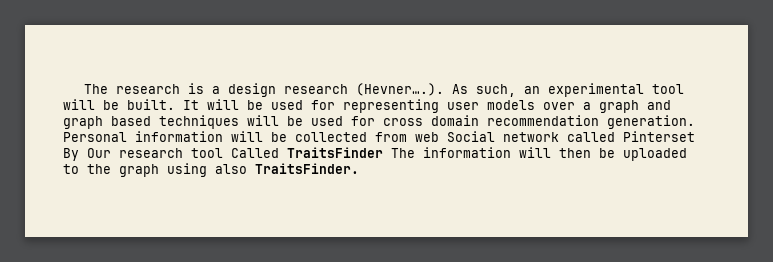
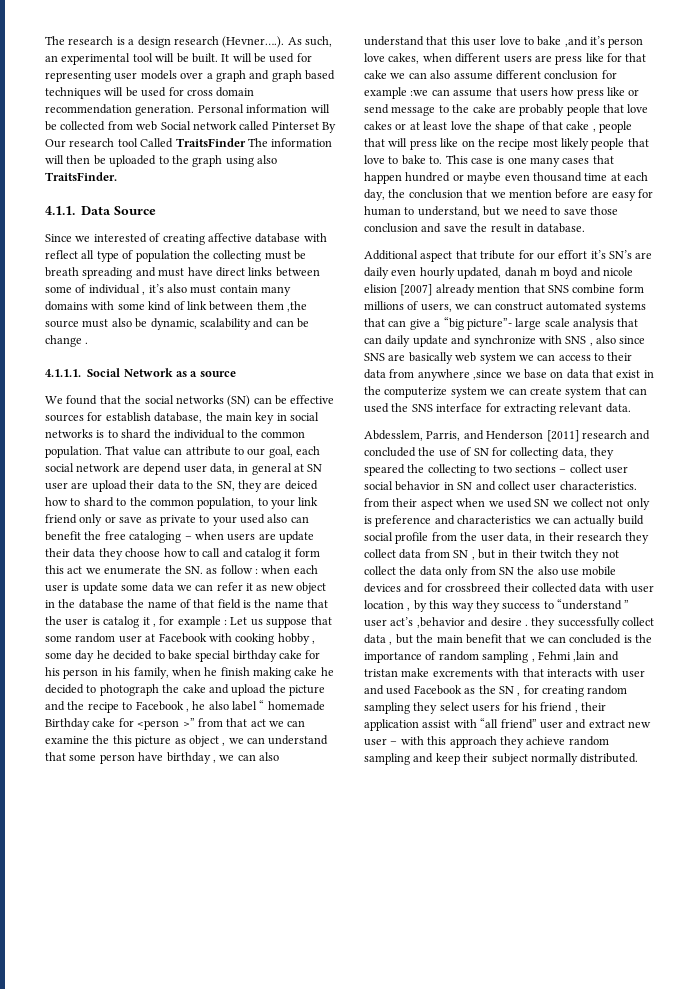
(359, 168) none -> [45,206,157,215] [45,233,327,245] [45,250,306,262] [45,267,320,279] [45,284,291,296] [45,301,307,312] [45,318,309,330] [45,335,89,347] [45,368,236,377] [45,395,335,407] [45,412,319,424] [45,429,305,439] [45,446,320,458] [45,463,323,475] [45,480,318,492] [45,497,319,509] [45,514,309,526] [45,531,314,543] [45,548,320,560] [45,565,318,575] [45,582,327,594] [45,599,329,609] [45,616,332,628] [45,633,315,645] [45,650,321,662] [45,667,334,679] [45,684,325,696] [45,700,325,713] [45,718,306,730] [45,735,329,747] [45,752,279,764] [364,36,644,48] [364,53,647,65] [364,70,617,80] [364,87,640,99] [364,104,649,116] [364,121,633,133] [364,138,649,150] [364,155,614,167] [364,172,648,184] [364,189,654,201] [364,206,618,217] [364,223,586,233] [364,250,653,262] [364,267,633,279] [364,284,644,296] [364,301,646,313] [364,317,639,330] [364,335,646,347] [364,352,633,364] [364,369,654,381] [364,386,647,398] [364,403,631,415] [364,430,651,442] [364,447,614,459] [364,464,628,476] [364,481,637,491] [364,498,650,510] [364,515,644,527] [364,532,650,544] [364,549,619,561] [364,566,617,578] [364,583,654,593] [364,599,630,612] [364,617,654,629] [364,634,653,645] [364,651,619,663] [364,668,645,678] [364,685,628,697] [364,702,606,714] [364,718,651,731] [364,736,609,748] [364,753,639,765] // 4.1.1. Data Source // Since we interested of creating affective database with reflect all type of population the collecting must be breath spreading and must have direct links between some of individual , it’s also must contain many domains with some kind of link between them ,the source must also be dynamic, scalability and can be change . // 4.1.1.1. Social Network as a source // We found that the social networks (SN) can be effective sources for establish database, the main key in social networks is to shard the individual to the common population. That value can attribute to our goal, each social network are depend user data, in general at SN user are upload their data to the SN, they are deiced how to shard to the common population, to your link friend only or save as private to your used also can benefit the free cataloging – when users are update their data they choose how to call and catalog it form this act we enumerate the SN. as follow : when each user is update some data we can refer it as new object in the database the name of that field is the name that the user is catalog it , for example : Let us suppose that some random user at Facebook with cooking hobby , some day he decided to bake special birthday cake for his person in his family, when he finish making cake he decided to photograph the cake and upload the picture and the recipe to Facebook , he also label “ homemade Birthday cake for <person >” from that act we can examine the this picture as object , we can understand that some person have birthday , we can also understand that this user love to bake ,and it’s person love cakes, when different users are press like for that cake we can also assume different conclusion for example :we can assume that users how press like or send message to the cake are probably people that love cakes or at least love the shape of that cake , people that will press like on the recipe most likely people that love to bake to. This case is one many cases that happen hundred or maybe even thousand time at each day, the conclusion that we mention before are easy for human to understand, but we need to save those conclusion and save the result in database. // Additional aspect that tribute for our effort it’s SN’s are daily even hourly updated, danah m boyd and nicole elision [2007] already mention that SNS combine form millions of users, we can construct automated systems that can give a “big picture”- large scale analysis that can daily update and synchronize with SNS , also since SNS are basically web system we can access to their data from anywhere ,since we base on data that exist in the computerize system we can create system that can used the SNS interface for extracting relevant data. // Abdesslem, Parris, and Henderson [2011] research and concluded the use of SN for collecting data, they speared the collecting to two sections – collect user social behavior in SN and collect user characteristics. from their aspect when we used SN we collect not only is preference and characteristics we can actually build social profile from the user data, in their research they collect data from SN , but in their twitch they not collect the data only from SN the also use mobile devices and for crossbreed their collected data with user location , by this way they success to “understand ” user act’s ,behavior and desire . they successfully collect data , but the main benefit that we can concluded is the importance of random sampling , Fehmi ,lain and tristan make excrements with that interacts with user and used Facebook as the SN , for creating random sampling they select users for his friend , their application assist with “all friend” user and extract new user – with this approach they achieve random sampling and keep their subject normally distributed.

